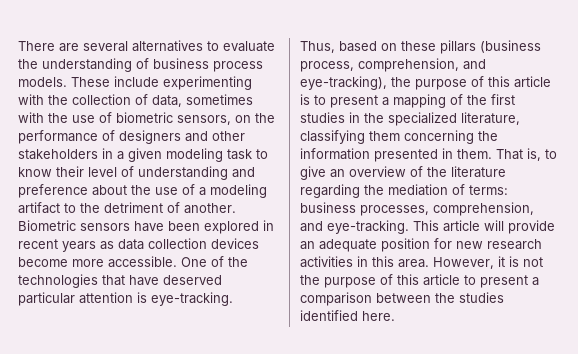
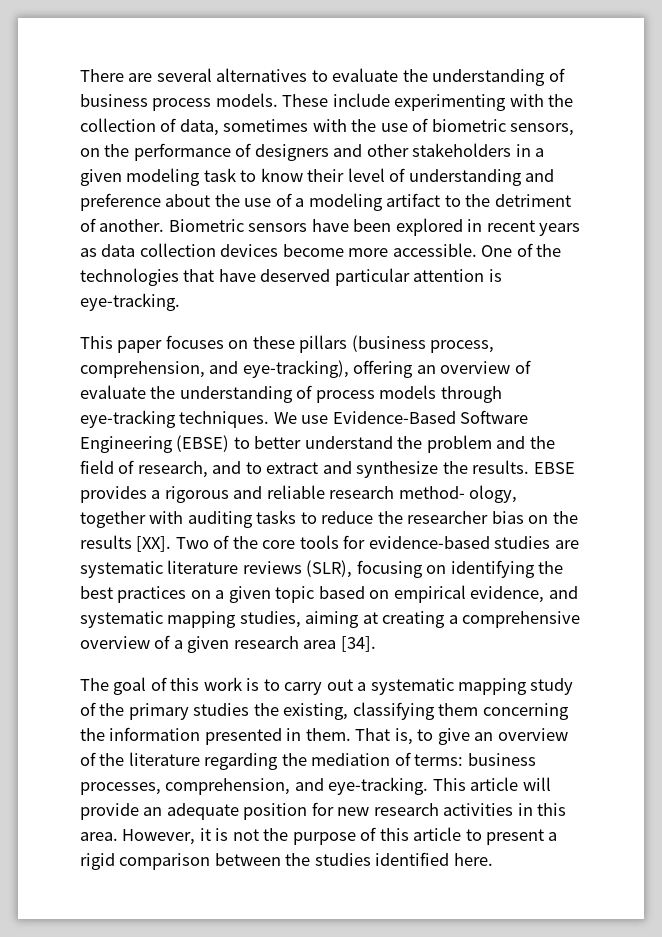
[300,41,377,53] Thus, based -> [80,335,224,353] This paper focuses
[391,76,551,90] the purpose of this article -> [353,360,531,378] [80,385,502,403] [80,410,529,428] [80,435,555,453] [80,460,575,478] [80,485,518,503] [80,510,578,528] [80,535,579,552] [80,560,564,578] [80,585,578,603] [80,611,581,628] [80,635,376,653] [80,677,242,695] offering an overview of evaluate the understanding of process models through eye-tracking techniques. We use Evidence-Based Software Engineering (EBSE) to better understand the problem and the field of research, and to extract and synthesize the results. EBSE provides a rigorous and reliable research method- ology, together with auditing tasks to reduce the researcher bias on the results [XX]. Two of the core tools for evidence-based studies are systematic literature reviews (SLR), focusing on identifying the best practices on a given topic based on empirical evidence, and systematic mapping studies, aiming at creating a comprehensive overview of a given research area [34]. // The goal of this work
[330,94,515,108] [300,112,520,126] present a mapping of the first studies in the specialized literature, -> [284,678,574,695] [80,702,349,720] carry out a systematic mapping study of the primary studies the existing,
(539, 281) none -> [80,853,115,870] rigid

